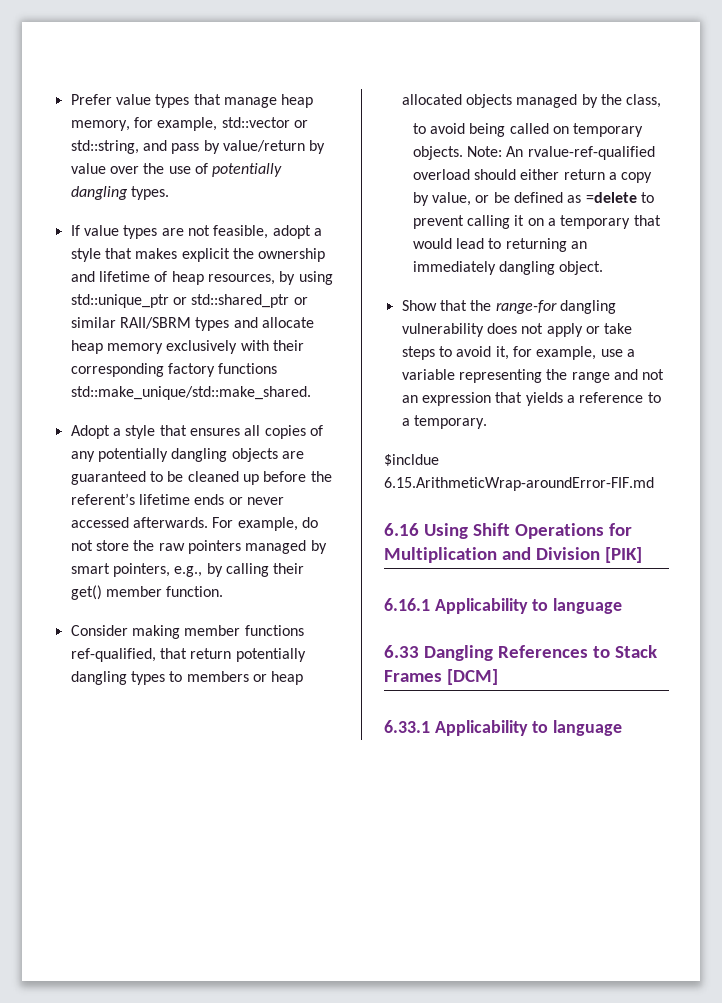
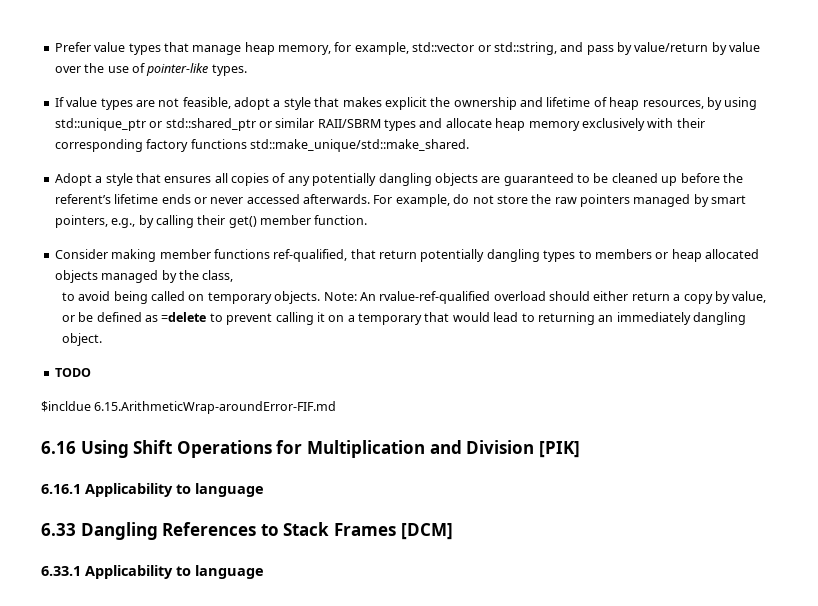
[212,163,283,177] [70,186,128,200] potentially dangling -> [146,63,209,76] pointer-like
[401,300,616,314] [401,323,633,337] [401,346,635,360] [401,369,665,383] [401,392,661,406] [401,415,487,429] Show that the range-for dangling vulnerability does not apply or take steps to avoid it, for example, use a variable representing the range and not an expression that yields a reference to a temporary. -> [54,368,91,377] TODO

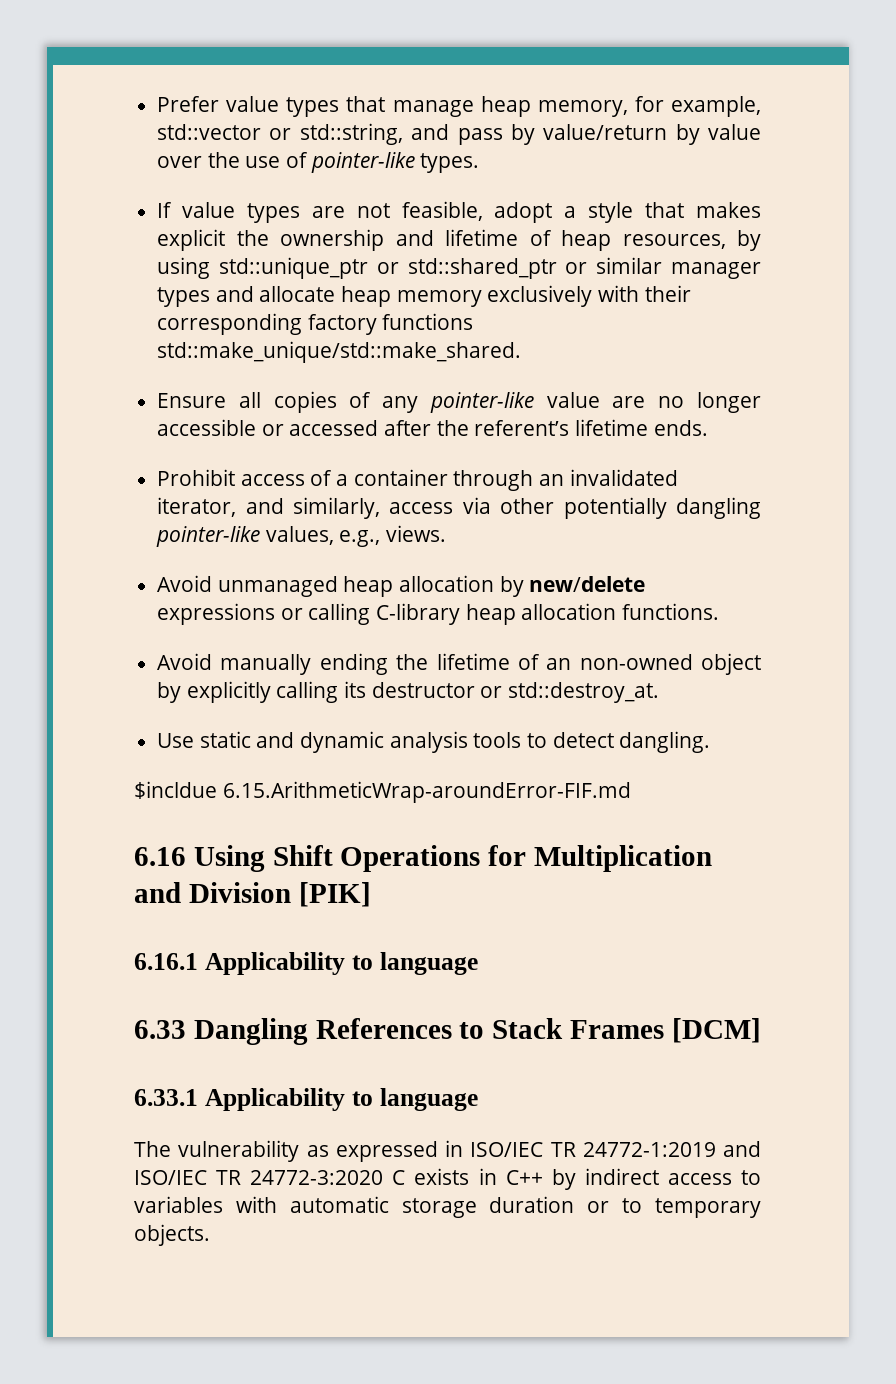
[317,119,381,128] RAII/SBRM -> [671,262,762,279] manager
[54,173,743,186] [54,194,747,207] [54,215,368,228] [54,249,759,262] [54,270,234,283] [61,291,767,304] [61,312,746,325] [61,333,102,346] [54,368,91,377] Adopt a style that ensures all copies of any potentially dangling objects are guaranteed to be cleaned up before the referent’s lifetime ends or never accessed afterwards. For example, do not store the raw pointers managed by smart pointers, e.g., by calling their get() member function. // Consider making member functions ref-qualified, that return potentially dangling types to members or heap allocated objects managed by the class, // to avoid being called on temporary objects. Note: An rvalue-ref-qualified overload should either return a copy by value, or be defined as =delete to prevent calling it on a temporary that would lead to returning an immediately dangling object. // TODO -> [157,391,761,413] [157,419,708,436] [157,469,678,491] [157,497,761,519] [156,525,447,547] [157,575,646,597] [157,603,720,625] [157,653,761,675] [157,681,660,703] [157,731,711,753] Ensure all copies of any pointer-like value are no longer accessible or accessed after the referent’s lifetime ends. // Prohibit access of a container through an invalidated iterator, and similarly, access via other potentially dangling pointer-like values, e.g., views. // Avoid unmanaged heap allocation by new/delete expressions or calling C-library heap allocation functions. // Avoid manually ending the lifetime of an non-owned object by explicitly calling its destructor or std::destroy_at. // Use static and dynamic analysis tools to detect dangling.
(264, 572) none -> [134,1140,761,1162] [134,1168,762,1190] [134,1196,761,1218] [134,1224,210,1246] // The vulnerability as expressed in ISO/IEC TR 24772-1:2019 and ISO/IEC TR 24772-3:2020 C exists in C++ by indirect access to variables with automatic storage duration or to temporary objects.

